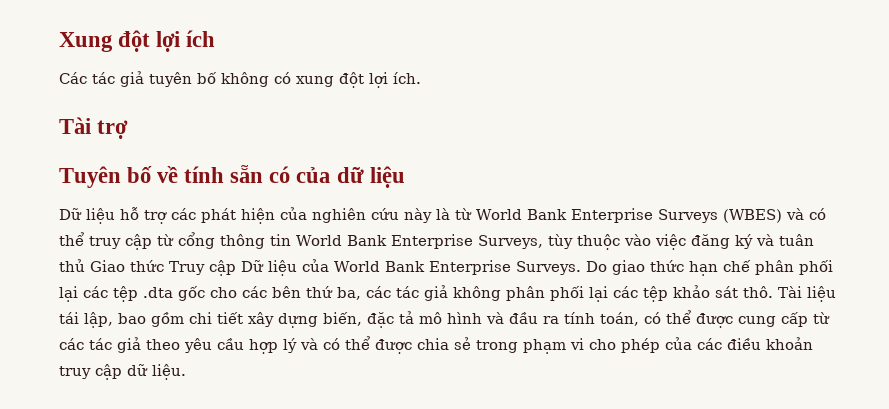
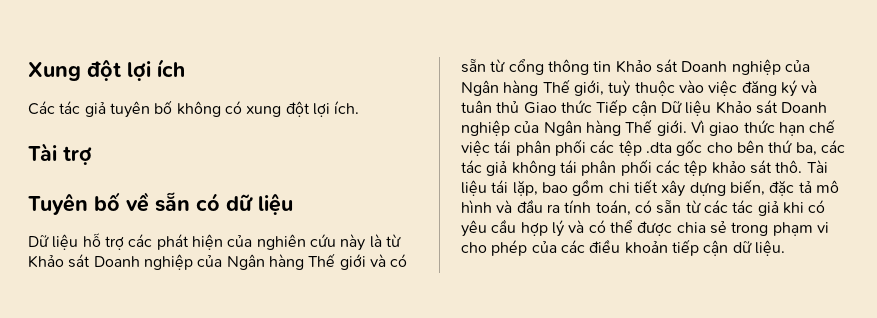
[184,166,225,183] tính -> (149, 202) none
[296,167,331,183] của -> (220, 202) none
[476,208,826,223] [59,232,573,250] World Bank Enterprise Surveys (WBES) và có thể truy cập từ cổng thông tin World Bank Enterprise Surveys, tùy -> [28,253,408,270] [461,59,810,75] [461,79,631,97] Khảo sát Doanh nghiệp của Ngân hàng Thế giới và có sẵn từ cổng thông tin Khảo sát Doanh nghiệp của Ngân hàng Thế giới, tuỳ
[169,259,607,276] Truy cập Dữ liệu của World Bank Enterprise Surveys. Do -> [596,99,828,116] [461,119,705,136] Tiếp cận Dữ liệu Khảo sát Doanh nghiệp của Ngân hàng Thế giới. Vì
[754,260,833,275] [59,286,78,302] phân phối lại -> [461,139,586,156] việc tái phân phối
[242,286,267,298] các -> (733, 147) none
[506,286,608,302] phân phối lại -> [559,159,652,176] tái phân phối
[84,312,113,328] lập, -> [512,180,538,196] lặp,
[666,310,808,328] thể được cung cấp -> [656,200,682,214] sẵn
[146,339,180,350] theo -> [782,200,826,214] khi có
[59,364,122,380] truy cập -> [671,239,729,256] tiếp cận

